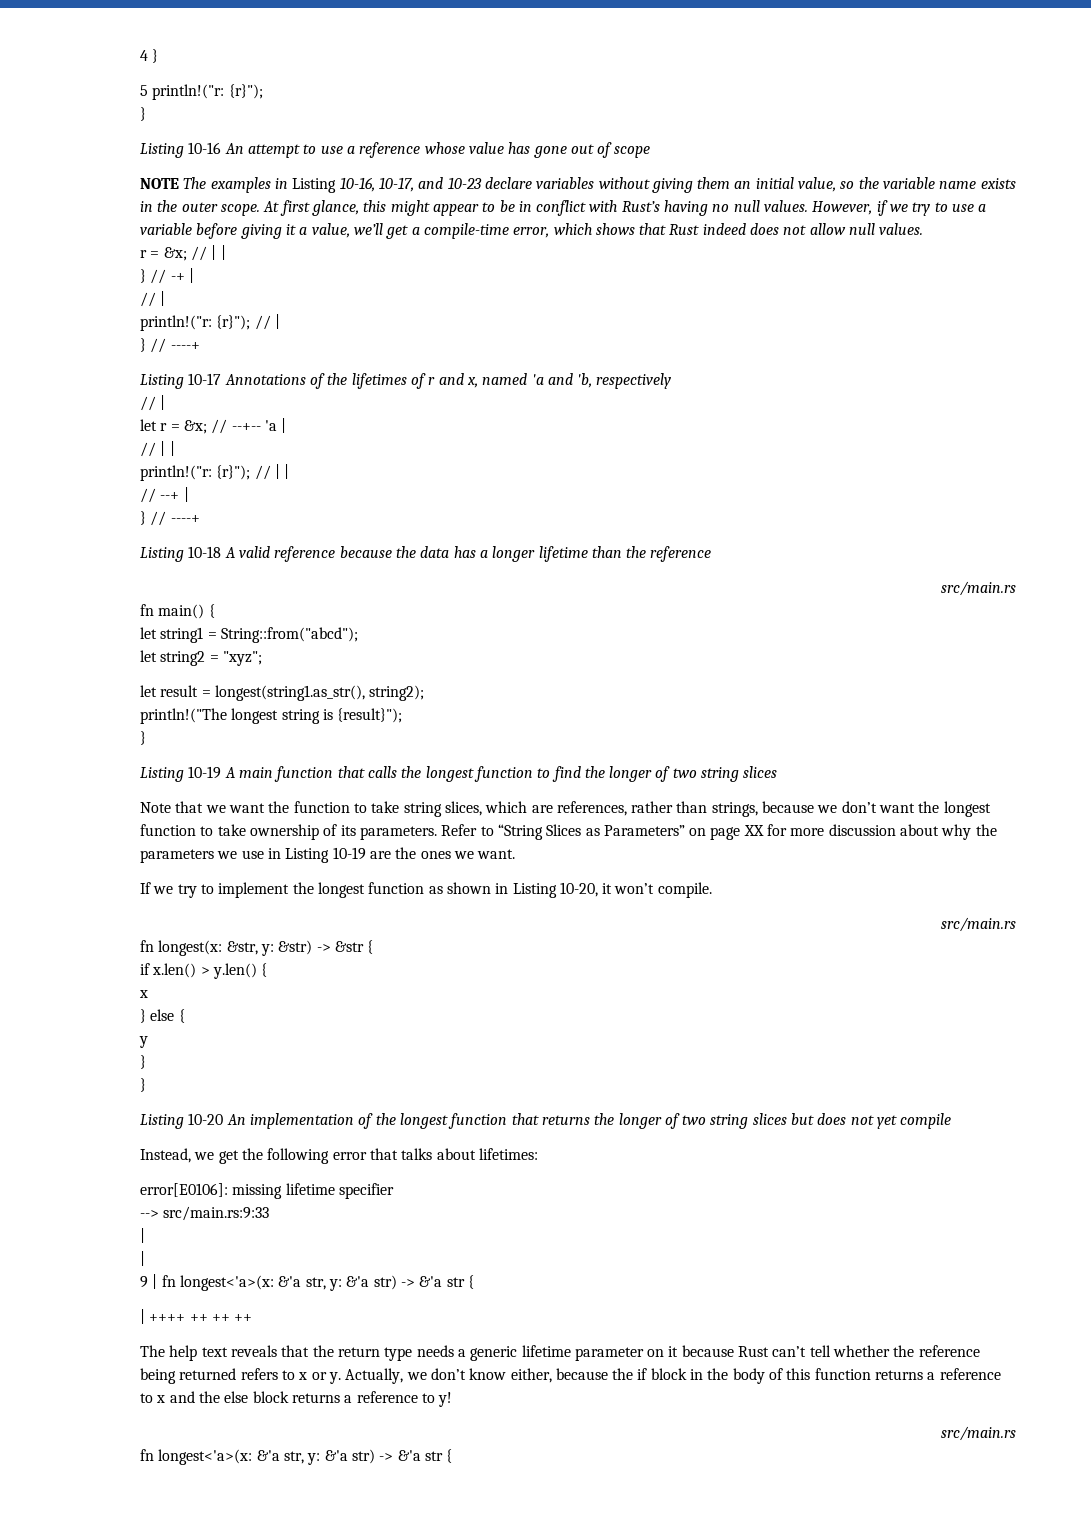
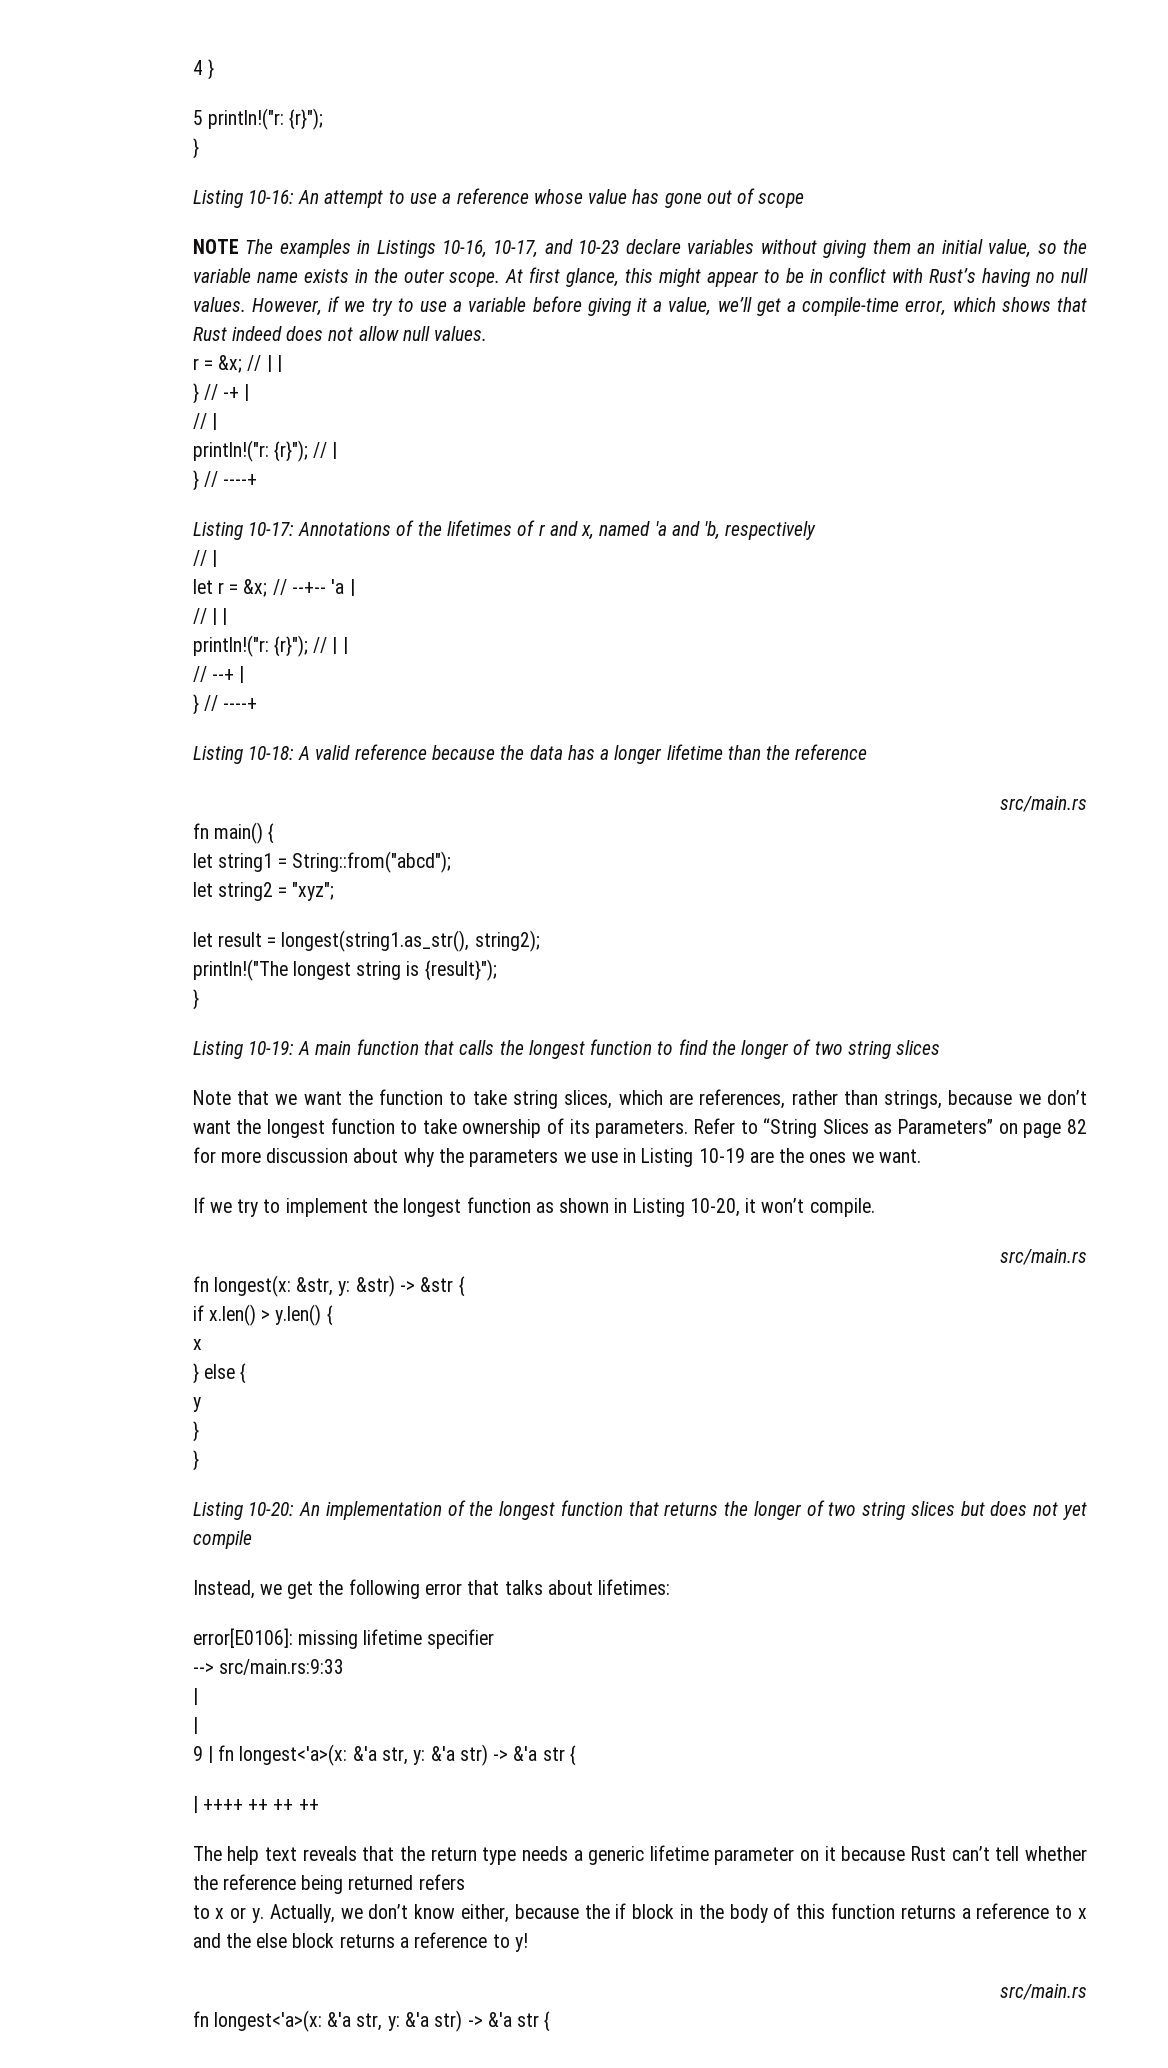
[188,142,222,154] 10-16 -> [247,190,294,204] 10-16:
[292,178,337,193] Listing -> [376,239,436,258] Listings
[188,373,222,385] 10-17 -> [247,522,294,536] 10-17:
[188,546,222,558] 10-18 -> [247,746,294,760] 10-18:
[188,766,222,779] 10-19 -> [247,1041,294,1055] 10-19:
[743,825,764,836] XX -> [1067,1119,1088,1134] 82
[188,1113,224,1125] 10-20 -> [248,1502,295,1516] 10-20:
(278, 1374) none -> (465, 1882) //

